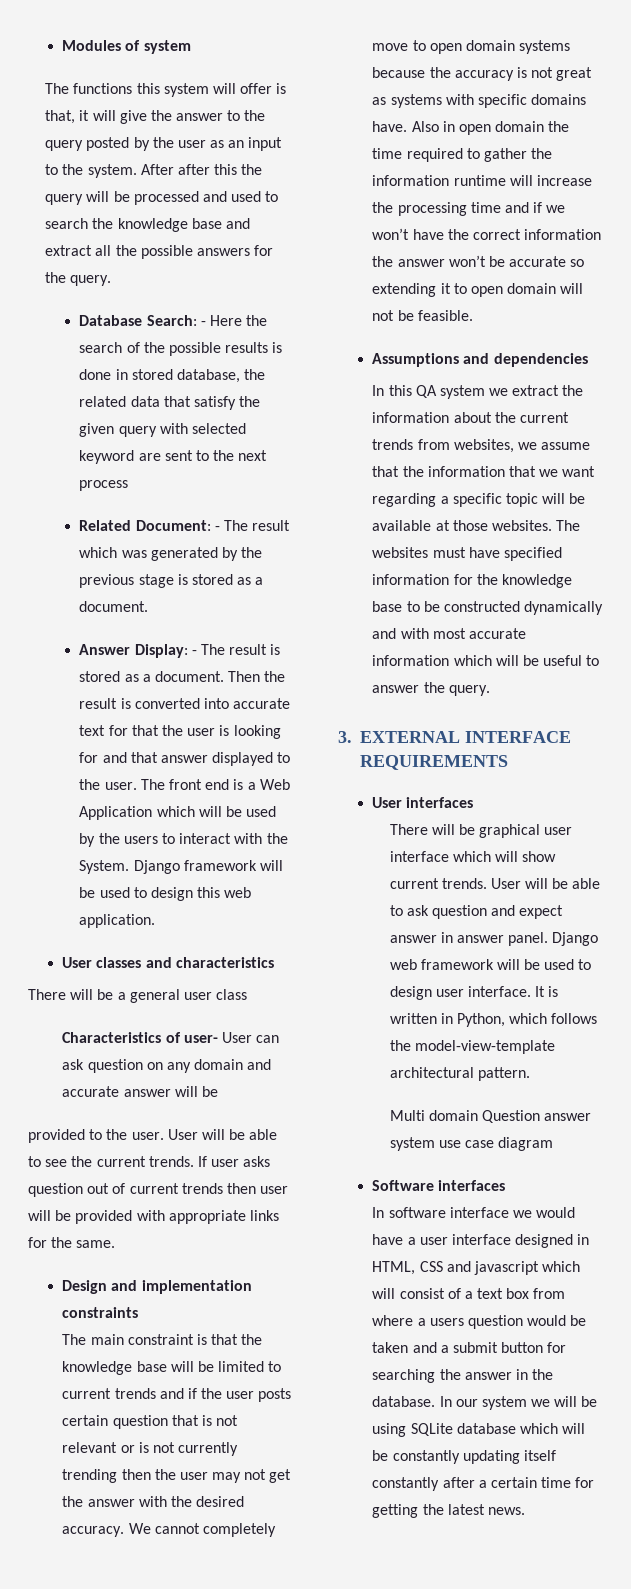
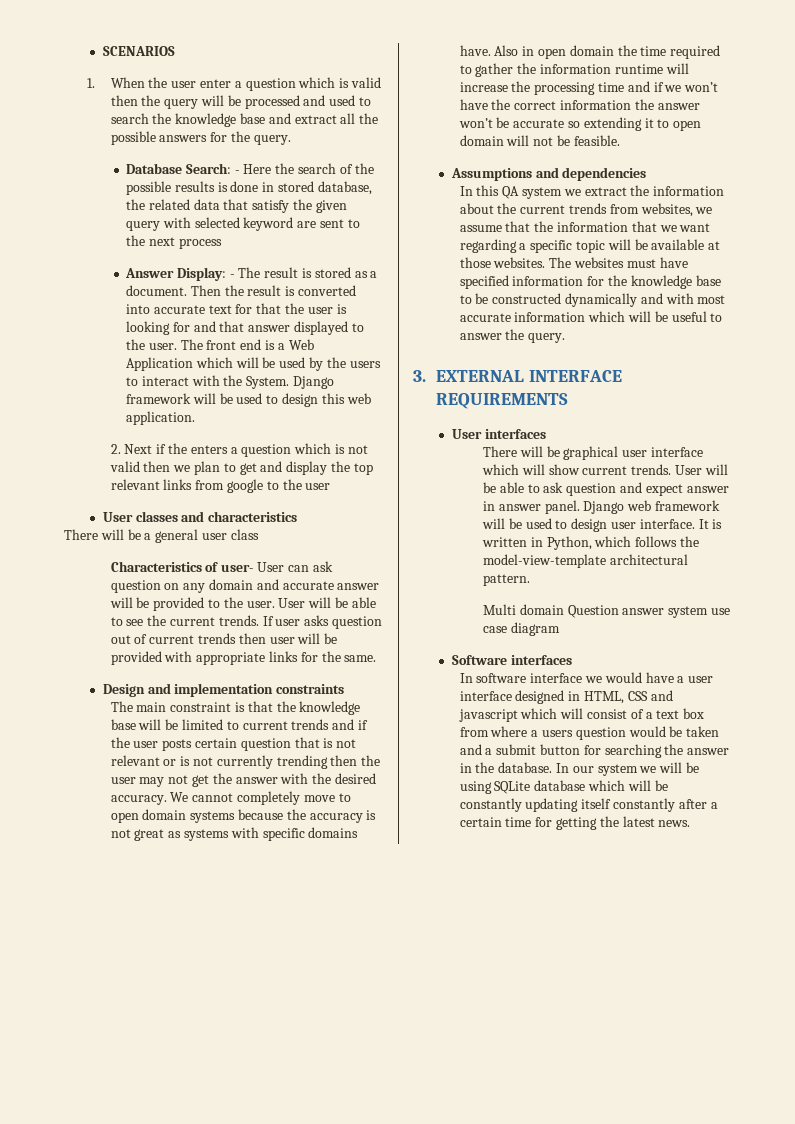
[62,40,191,54] [45,83,287,97] [45,110,266,124] [45,137,283,151] [45,164,238,178] Modules of system // The functions this system will offer is that, it will give the answer to the query posted by the user as an input to the system. After after this -> [102,46,175,56] [87,77,381,91] [110,95,138,106] SCENARIOS // 1. When the user enter a question which is valid then
[79,520,291,531] [79,547,263,561] [79,574,264,588] [79,601,149,612] // Related Document: - The result which was generated by the previous stage is stored as a document. -> (222, 243) none
(156, 921) none -> [110,443,368,457] [109,461,373,475] [110,479,331,493] // 2. Next if the enters a question which is not valid then we plan to get and display the top relevant links from google to the user
(218, 1091) // -> (150, 602) none

